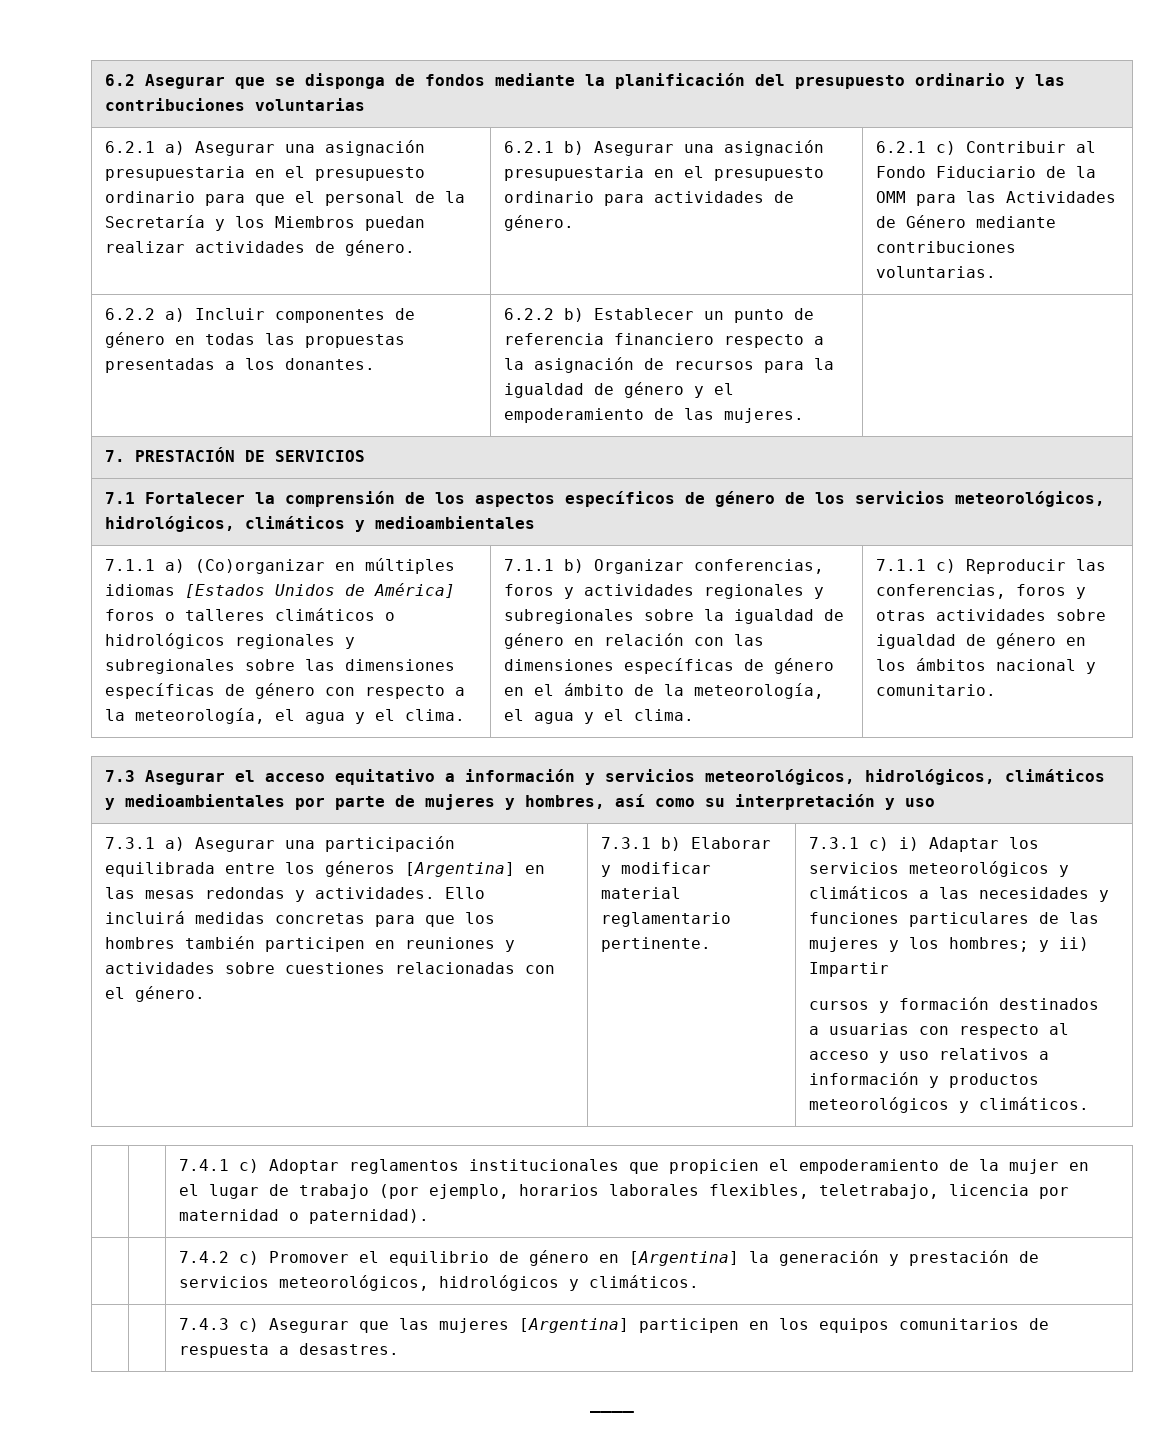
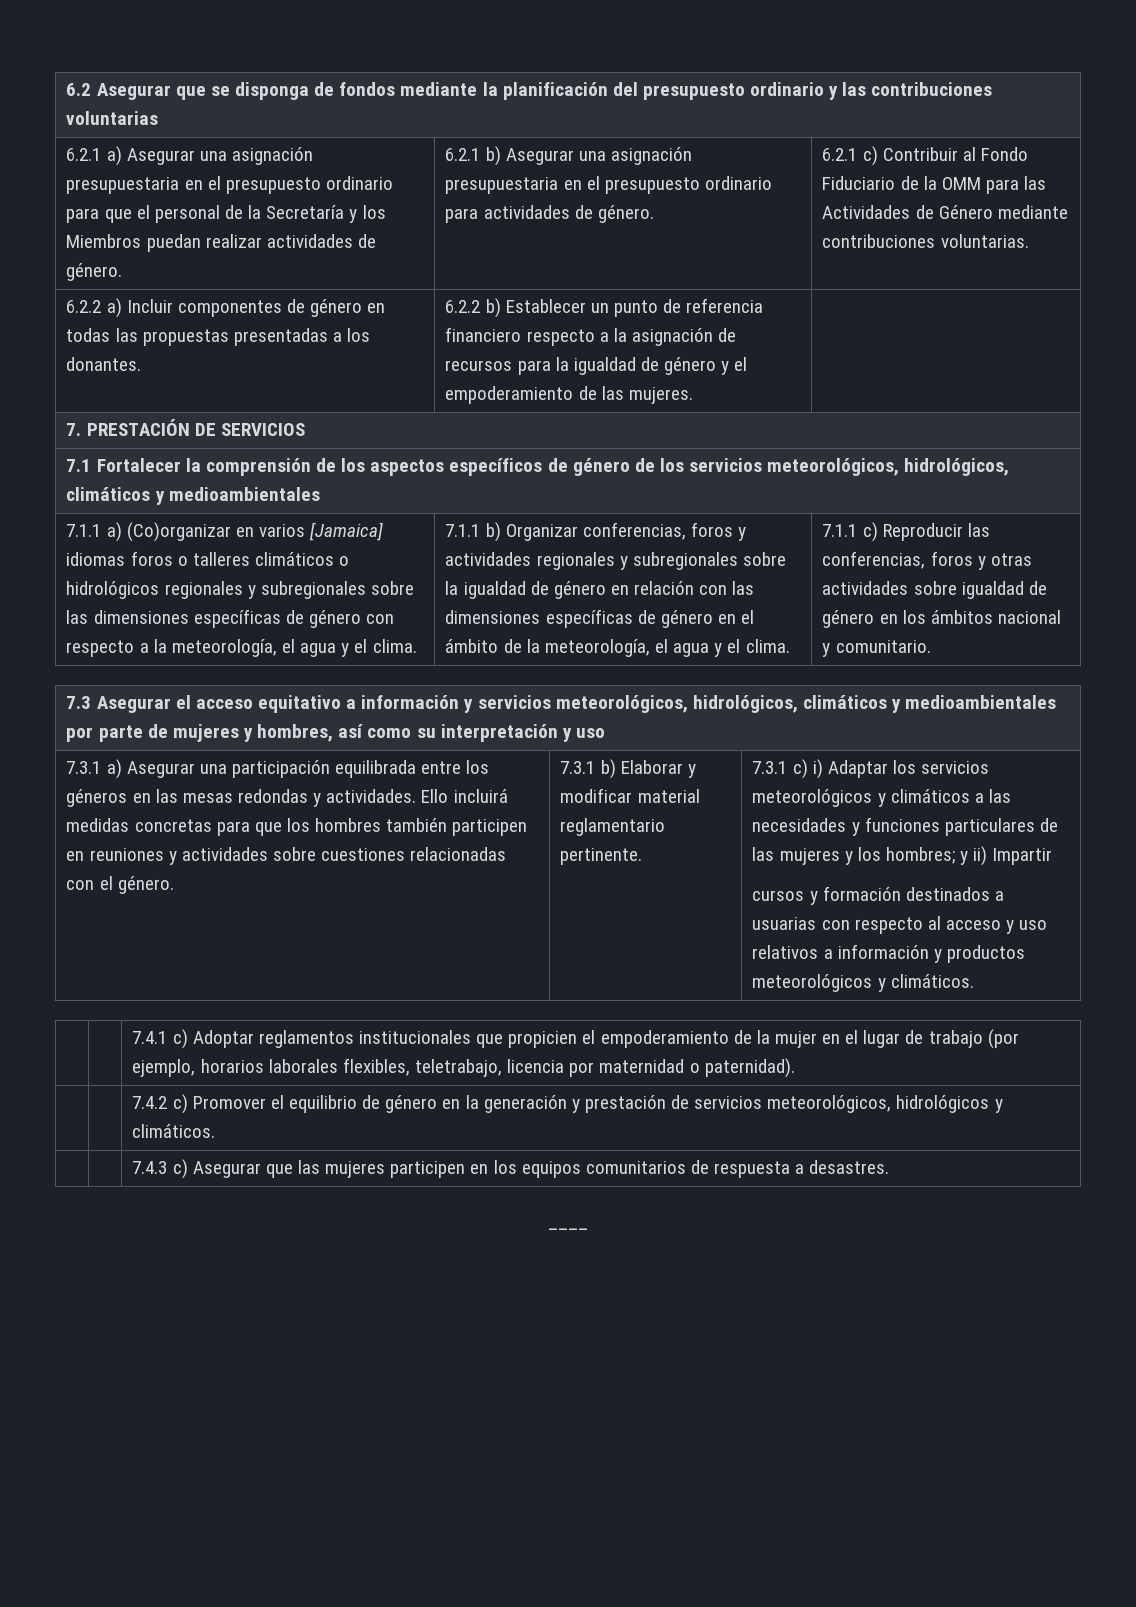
[365,558,456,574] [105,583,456,598] múltiples idiomas [Estados Unidos de América] -> [258,522,384,541] [66,552,126,566] varios [Jamaica] idiomas
[405,862,516,877] [Argentina] -> (128, 798) none
[629,1251,740,1266] [Argentina] -> (461, 1104) none
[519,1318,630,1333] [Argentina] -> (386, 1169) none

